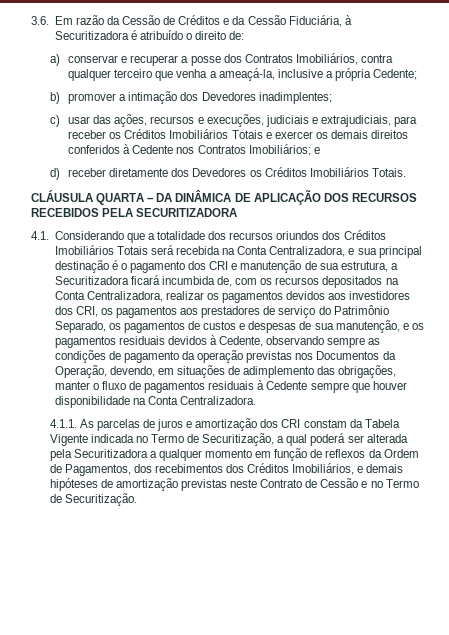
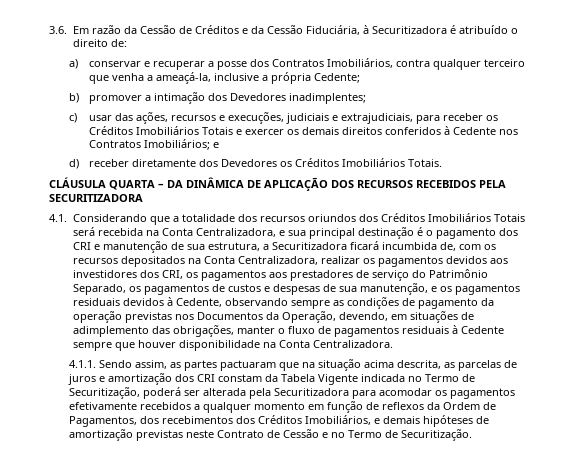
[79,419,94,428] As -> [98,359,455,371] Sendo assim, as partes pactuaram que na situação acima descrita, as
[277,434,308,446] a qual -> (140, 393) none
(148, 453) none -> [351,388,515,399] [68,402,191,410] para acomodar os pagamentos efetivamente recebidos

